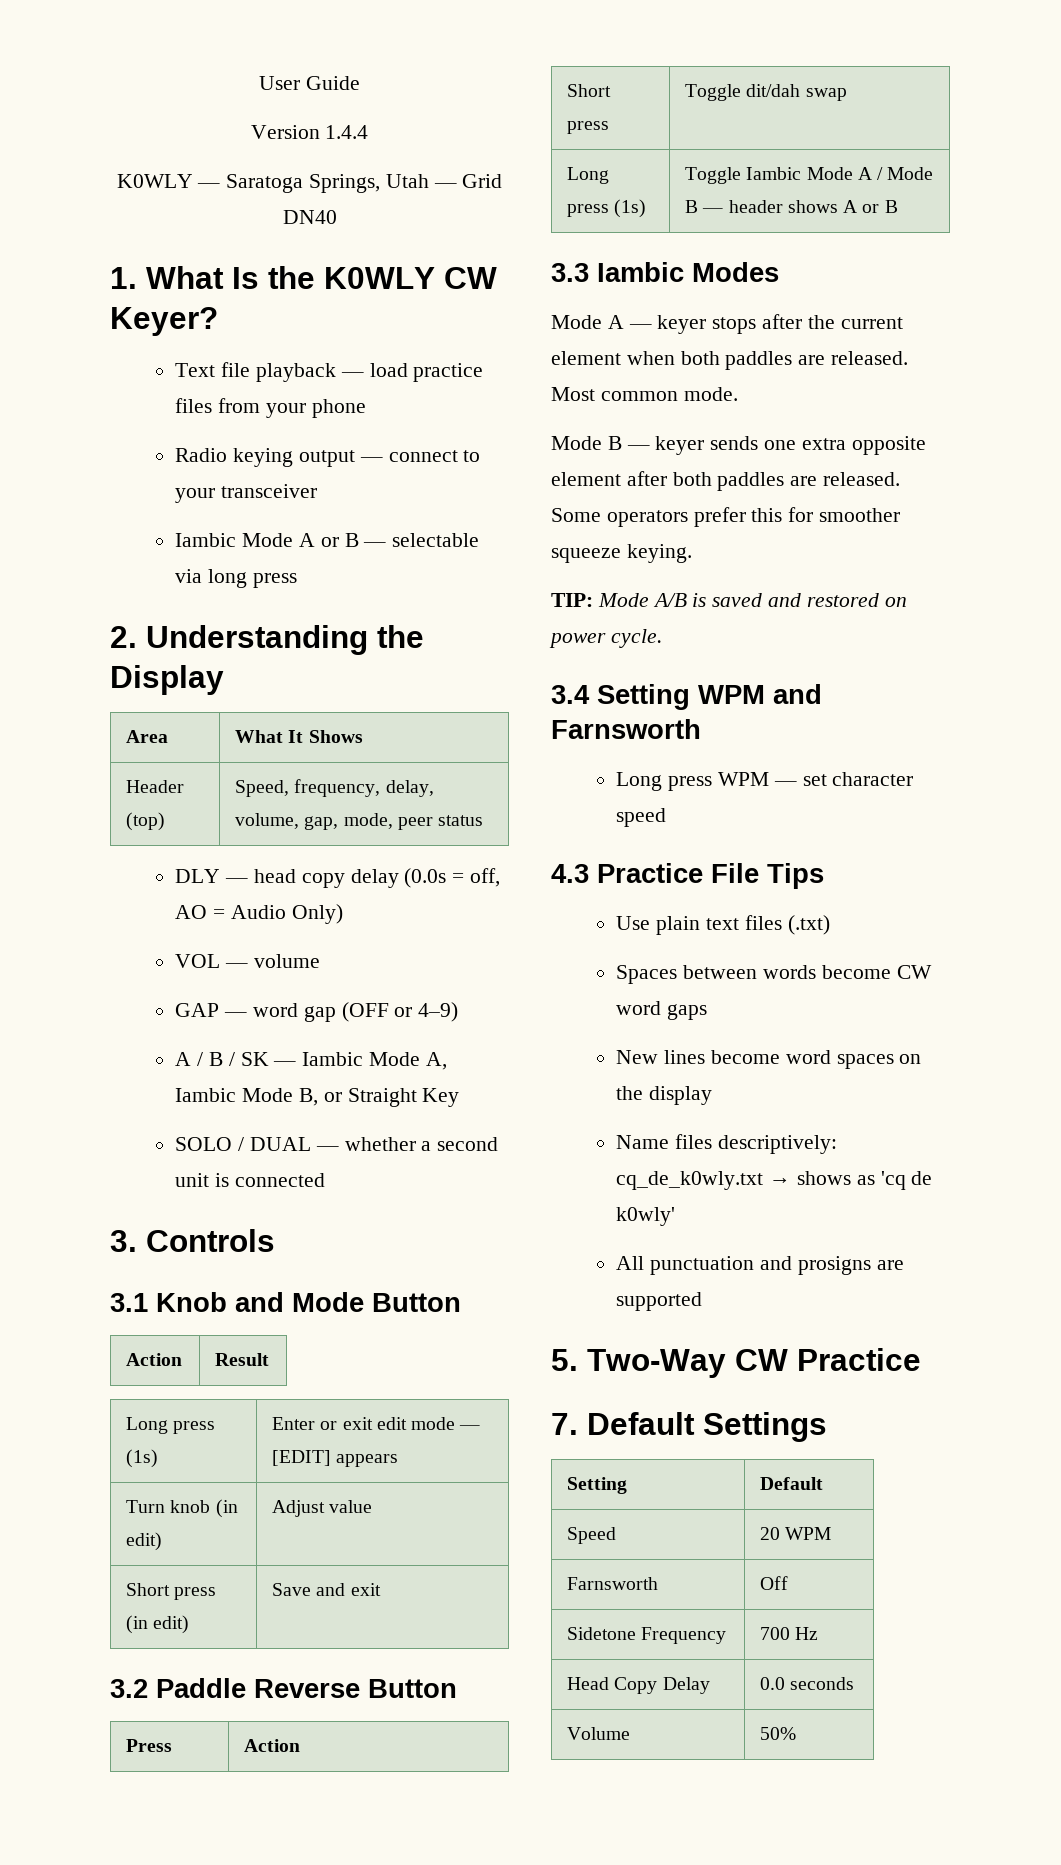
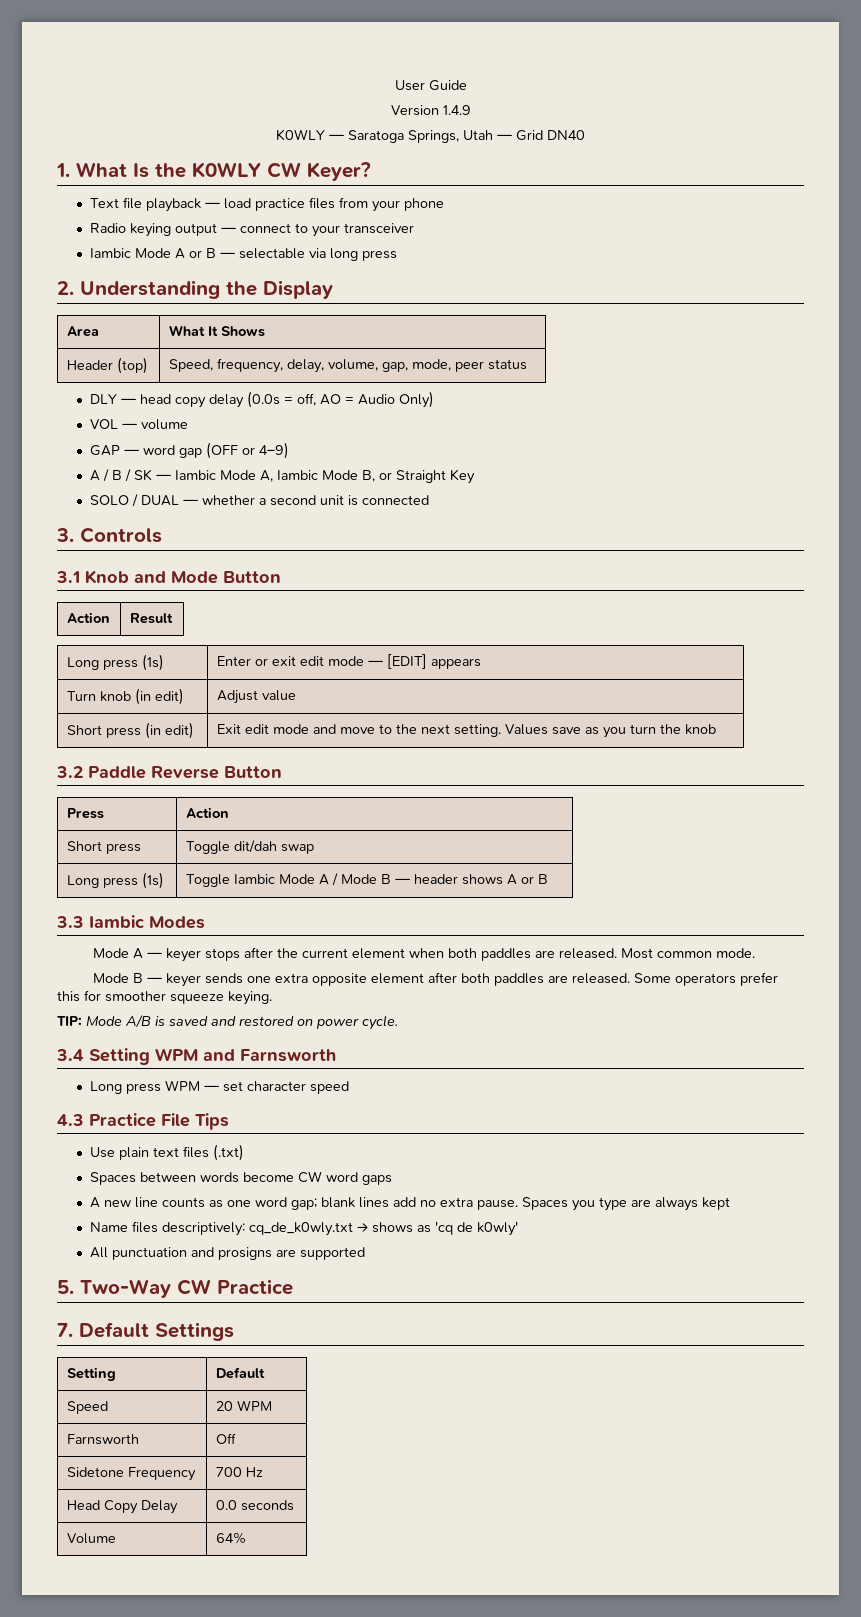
[325,125,369,139] 1.4.4 -> [442,105,471,115] 1.4.9
[272,1583,381,1596] Save and exit -> [216,724,716,738] Exit edit mode and move to the next setting. Values save as you turn the knob
[616,1050,922,1069] [616,1086,713,1105] New lines become word spaces on the display -> [89,1197,730,1211] A new line counts as one word gap; blank lines add no extra pause. Spaces you type are always kept
[760,1727,797,1740] 50% -> [215,1532,246,1544] 64%

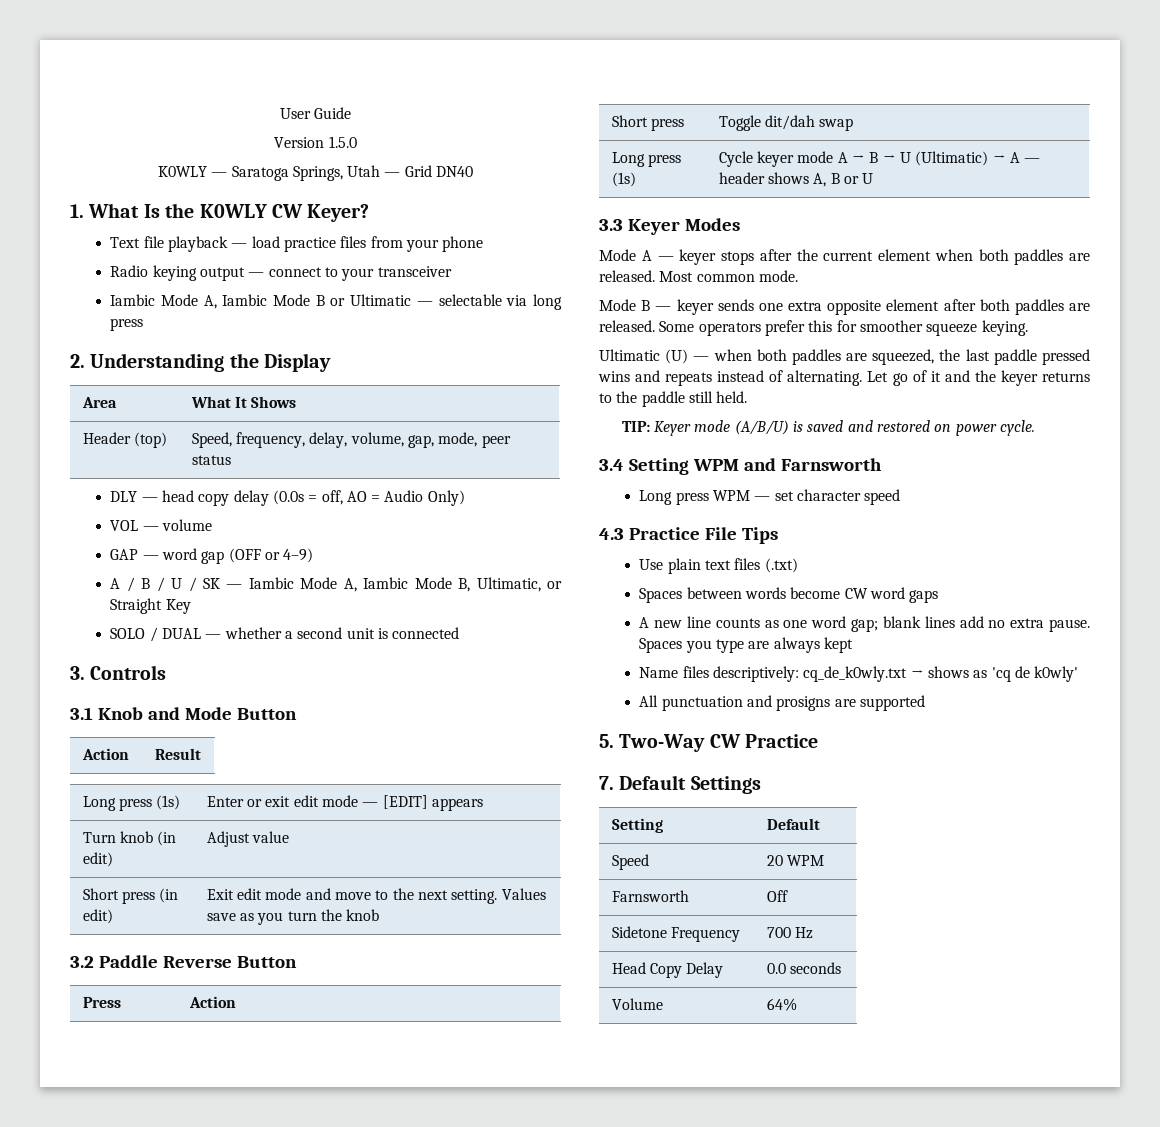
[442,105,471,115] 1.4.9 -> [328,136,357,148] 1.5.0
[174,248,216,259] A or B -> [203,294,412,309] A, Iambic Mode B or Ultimatic
(131, 475) none -> [171,577,197,592] U /
(375, 476) none -> [476,577,541,592] Ultimatic,
[185,873,548,887] Toggle Iambic Mode A / Mode B — header shows A or B -> [718,151,1041,167] [718,172,874,187] Cycle keyer mode A → B → U (Ultimatic) → A — header shows A, B or U
[89,915,145,928] Iambic -> [627,219,680,235] Keyer
[57,1015,151,1028] TIP: Mode A/B -> [599,349,1090,365] [598,370,1090,386] [599,391,748,407] [621,420,789,436] Ultimatic (U) — when both paddles are squeezed, the last paddle pressed wins and repeats instead of alternating. Let go of it and the keyer returns to the paddle still held. // TIP: Keyer mode (A/B/U)

